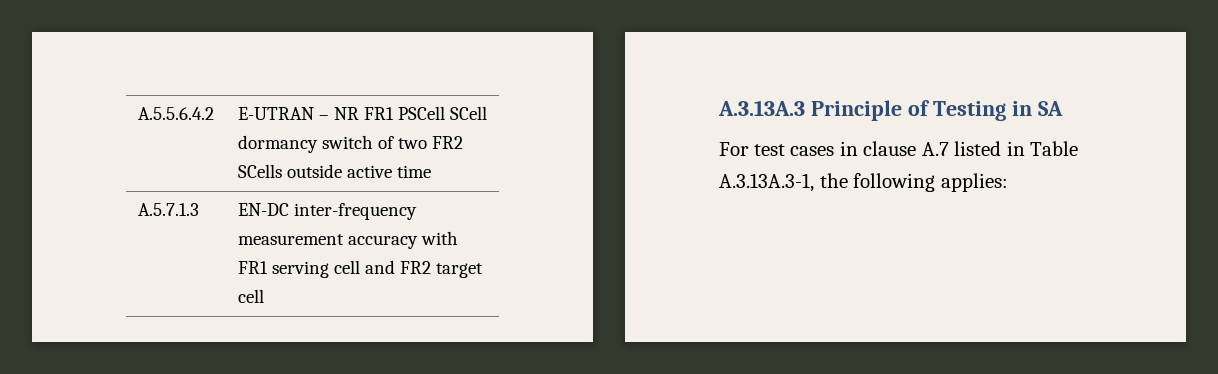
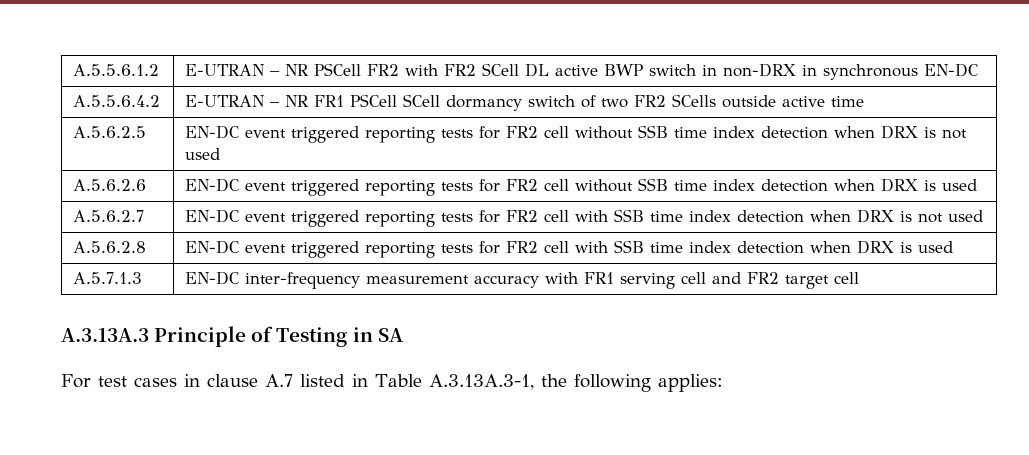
(137, 113) none -> [73,64,160,76] [185,63,980,80] A.5.5.6.1.2 | E-UTRAN – NR PSCell FR2 with FR2 SCell DL active BWP switch in non-DRX in synchronous EN-DC //
(431, 171) none -> [73,126,147,138] [185,125,968,143] [185,148,221,160] [73,179,147,191] [185,178,978,196] [73,210,145,222] [185,209,984,227] [73,241,147,253] [185,240,954,258] // A.5.6.2.5 | EN-DC event triggered reporting tests for FR2 cell without SSB time index detection when DRX is not used // A.5.6.2.6 | EN-DC event triggered reporting tests for FR2 cell without SSB time index detection when DRX is used // A.5.6.2.7 | EN-DC event triggered reporting tests for FR2 cell with SSB time index detection when DRX is not used // A.5.6.2.8 | EN-DC event triggered reporting tests for FR2 cell with SSB time index detection when DRX is used

